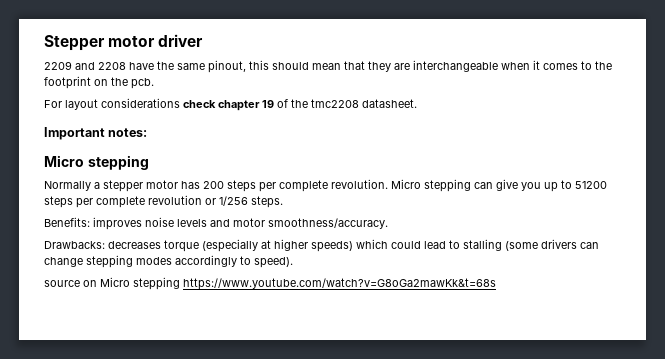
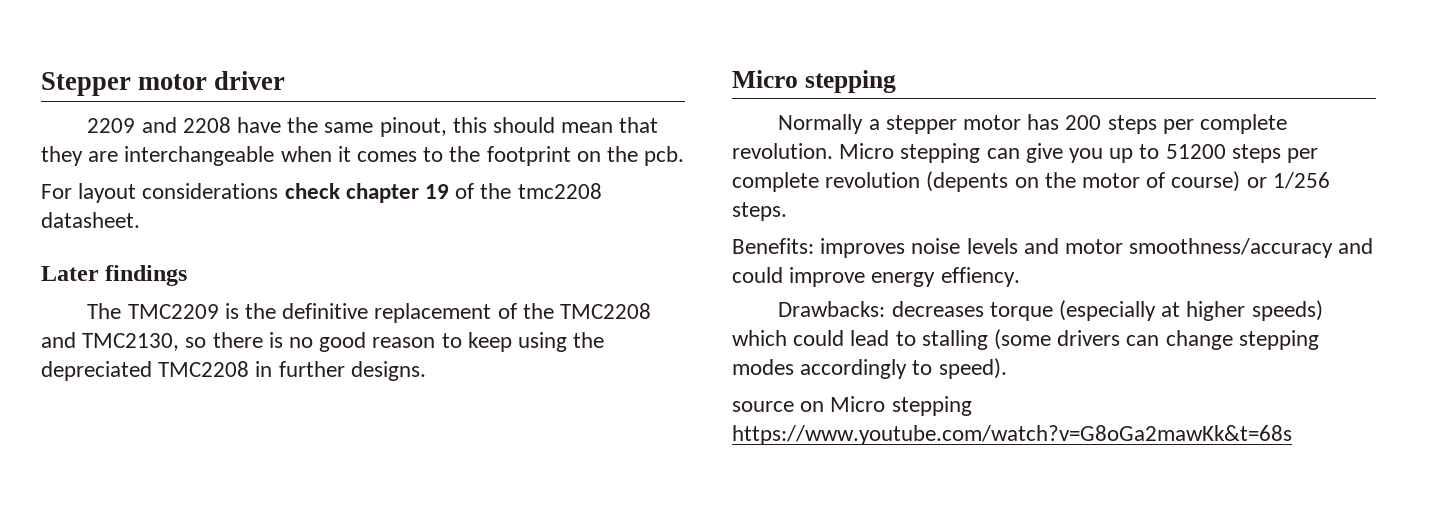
[44,127,148,140] Important notes: -> [41,265,188,286] [87,303,652,323] [41,332,605,352] [41,361,426,381] Later findings // The TMC2209 is the definitive replacement of the TMC2208 and TMC2130, so there is no good reason to keep using the depreciated TMC2208 in further designs.
(202, 200) none -> [926,171,1241,192] (depents on the motor of course)
[268,218,388,229] smoothness/accuracy. -> [1129,238,1374,258] [732,267,1020,287] smoothness/accuracy and could improve energy effiency.

